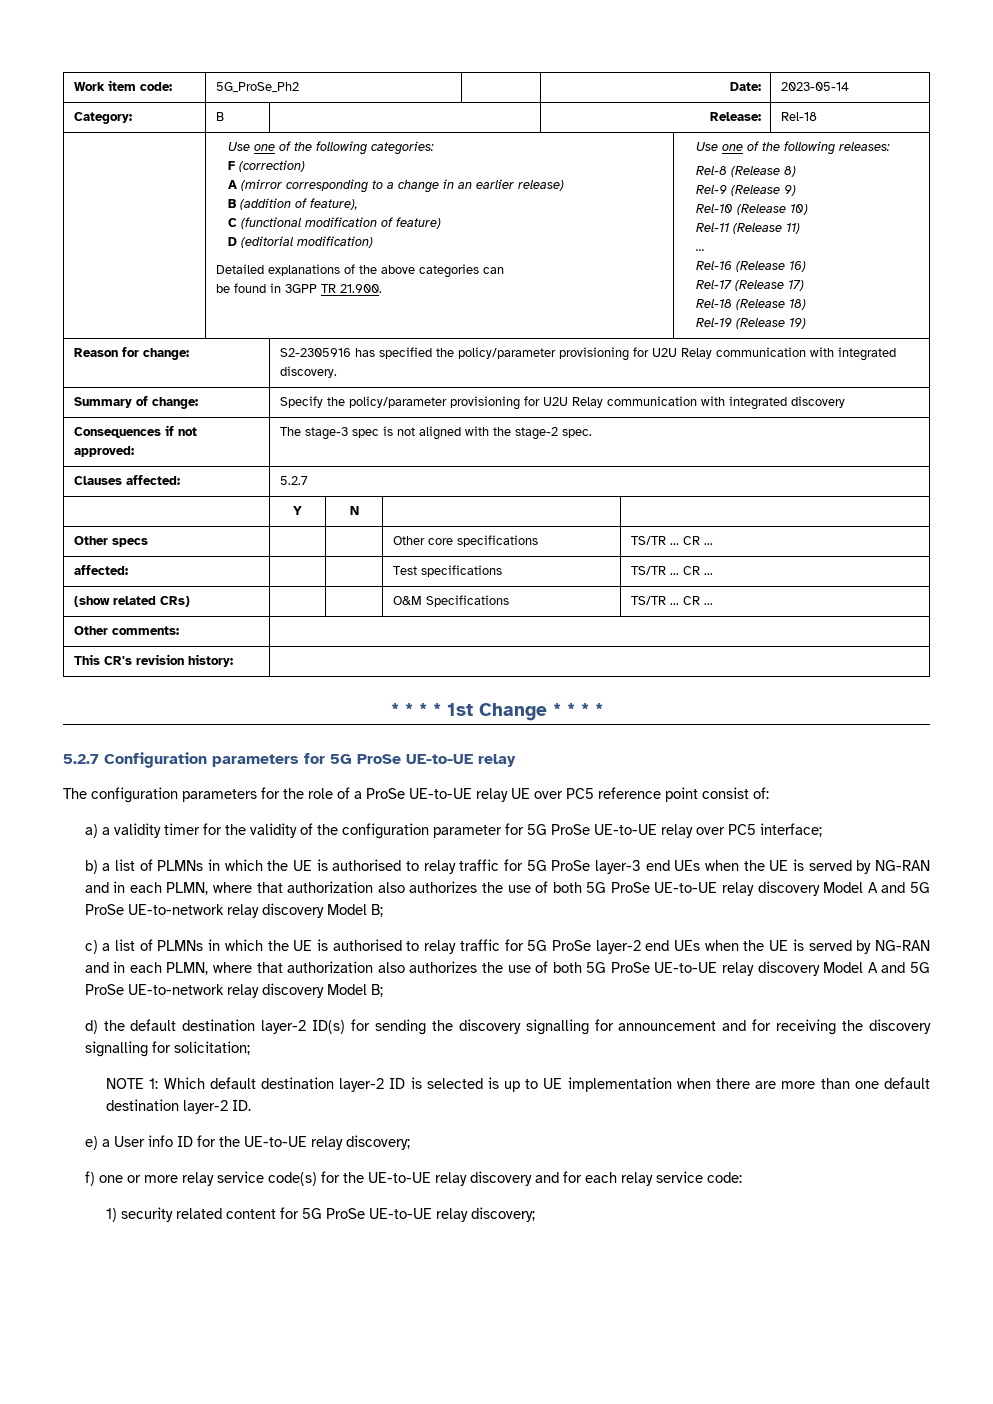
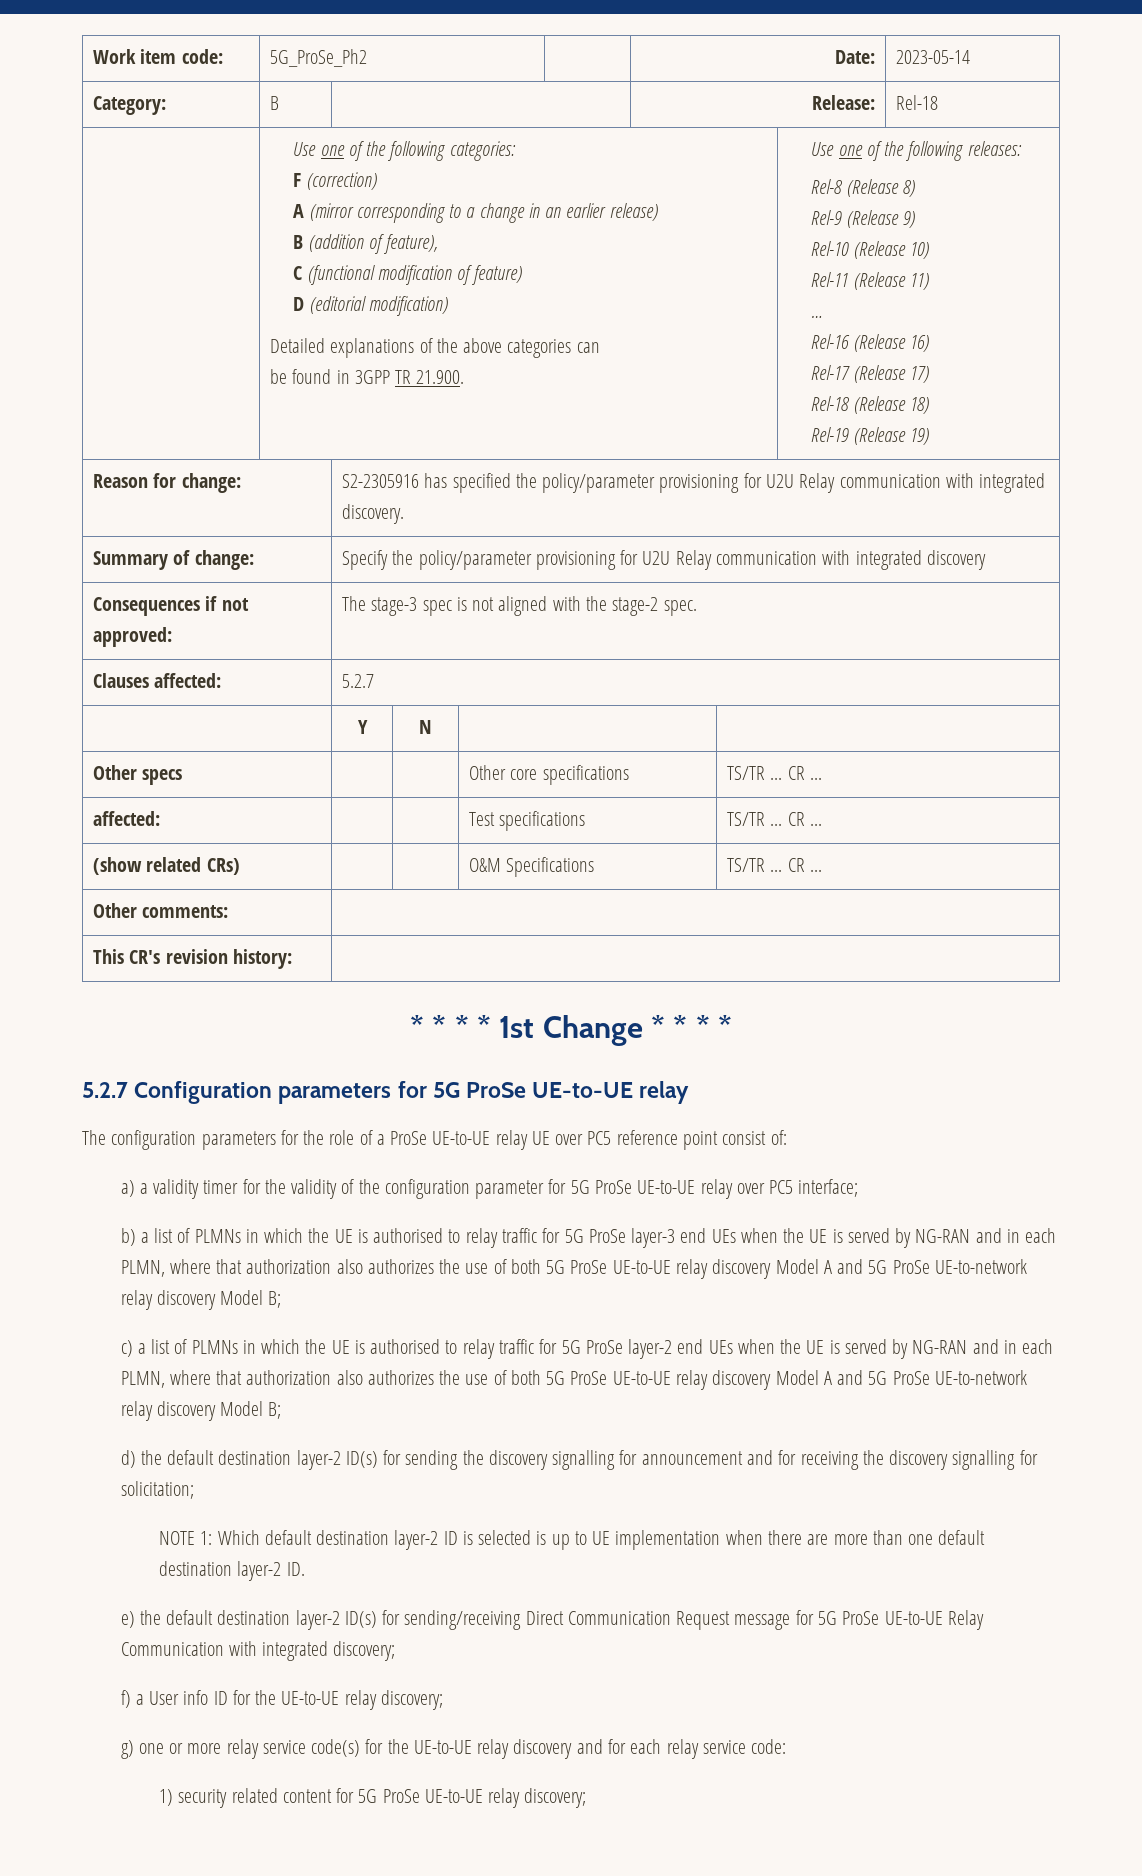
(98, 1143) none -> [139,1610,984,1630] [120,1641,396,1661] [120,1690,131,1708] the default destination layer-2 ID(s) for sending/receiving Direct Communication Request message for 5G ProSe UE-to-UE Relay Communication with integrated discovery; // f)
[84,1171,95,1186] f) -> [120,1740,134,1759] g)

